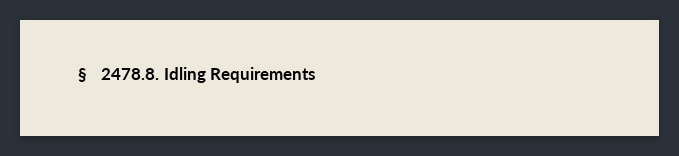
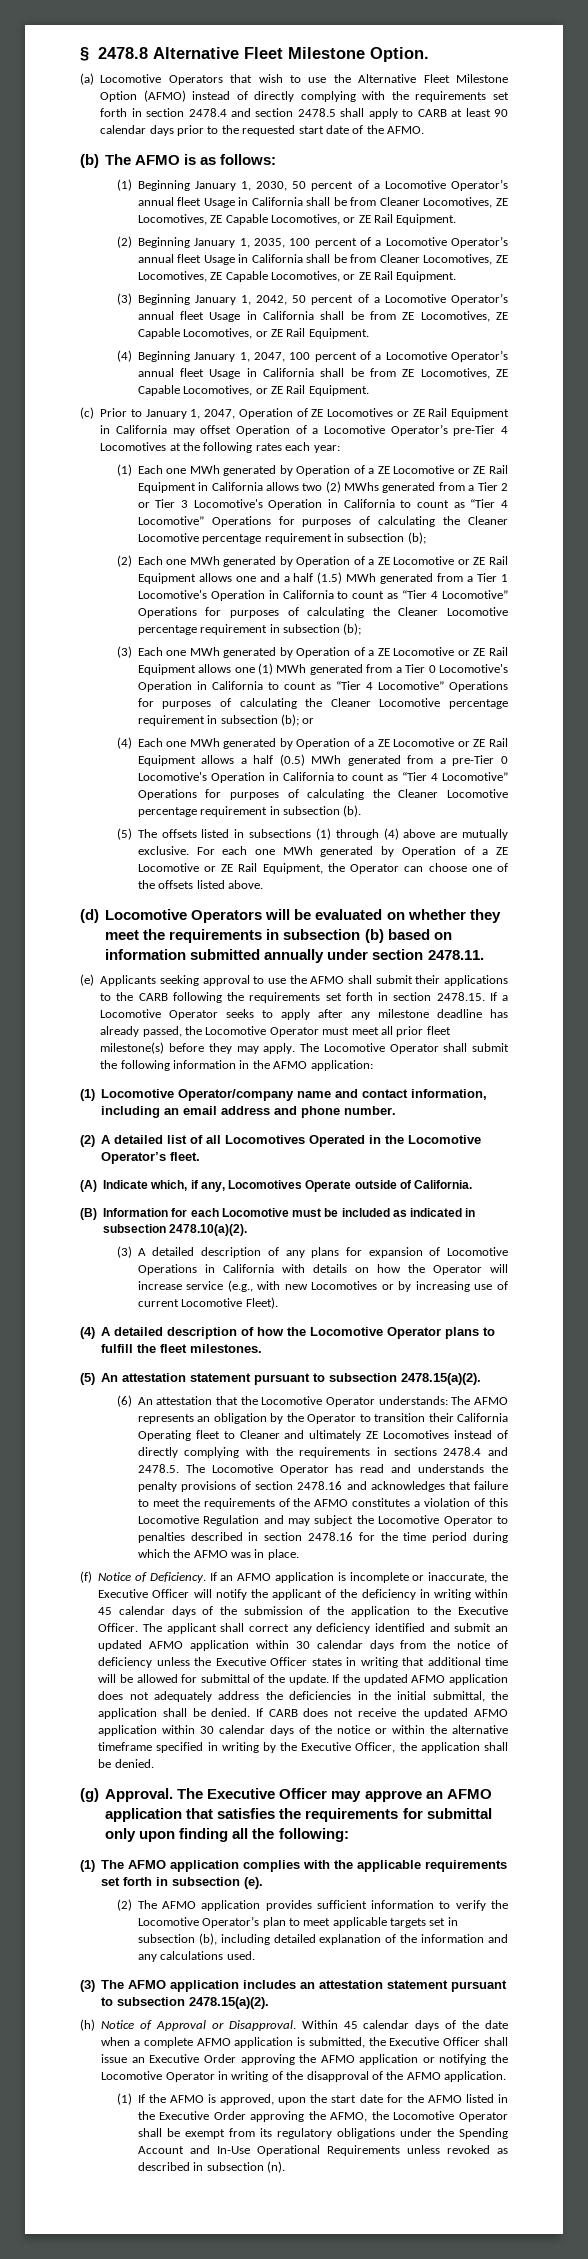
[101,67,315,83] 2478.8. Idling Requirements -> [98,47,430,62] [80,73,509,85] [100,90,509,102] [100,108,508,119] [100,125,424,136] [80,154,277,168] [116,179,508,191] [137,197,508,208] [137,214,457,225] [116,236,509,248] [137,254,508,265] [137,271,457,282] [116,293,508,305] [137,311,508,322] [137,328,369,339] [116,350,509,362] [137,368,508,379] [137,385,369,396] [80,407,510,419] [100,424,509,436] [100,442,340,453] [116,464,509,476] [137,481,509,493] [137,499,508,510] [137,516,509,527] [137,532,426,544] [116,555,509,567] [137,572,508,584] [137,590,508,601] [137,607,508,618] [137,623,362,635] [116,646,509,658] [137,663,509,675] [137,681,509,692] [137,698,508,709] [137,714,315,726] [116,737,509,749] [137,754,508,766] [137,772,508,783] [137,789,508,800] [137,805,362,817] [116,828,508,840] [137,846,508,857] [137,863,508,874] [137,880,263,889] [80,909,501,923] [105,929,452,943] [105,949,484,963] [80,974,509,986] [100,992,509,1003] [100,1009,509,1020] [100,1026,451,1037] [100,1042,509,1054] [100,1060,373,1071] [80,1089,488,1101] [101,1106,397,1118] [80,1135,482,1147] [101,1152,201,1164] [80,1180,473,1192] [80,1208,476,1220] [103,1224,248,1236] [116,1246,508,1258] [137,1264,509,1275] [137,1280,508,1292] [137,1297,278,1309] [80,1327,496,1339] [101,1344,263,1353] [80,1373,482,1385] [116,1395,509,1407] [137,1413,508,1424] [137,1430,508,1441] [137,1447,509,1458] [137,1464,509,1475] [137,1481,509,1492] [137,1498,509,1509] [137,1515,509,1526] [137,1532,509,1543] [137,1549,299,1560] [80,1571,509,1583] [98,1589,508,1600] [98,1606,508,1617] [98,1623,508,1634] [98,1640,508,1651] [98,1657,508,1668] [98,1674,508,1685] [98,1691,508,1702] [98,1708,508,1719] [98,1725,508,1736] [98,1742,508,1753] [98,1759,154,1768] [80,1788,492,1802] [105,1808,492,1822] [105,1828,349,1842] [80,1860,508,1872] [101,1877,264,1889] [116,1899,509,1911] [137,1916,458,1928] [137,1933,509,1945] [137,1951,255,1962] [80,1980,508,1992] [101,1997,270,2009] [80,2019,508,2031] [101,2037,508,2048] [101,2054,508,2065] [101,2071,506,2082] [116,2093,508,2105] [137,2111,509,2122] [137,2128,509,2139] [137,2145,508,2156] [137,2161,285,2173] 2478.8 Alternative Fleet Milestone Option. // (a) Locomotive Operators that wish to use the Alternative Fleet Milestone Option (AFMO) instead of directly complying with the requirements set forth in section 2478.4 and section 2478.5 shall apply to CARB at least 90 calendar days prior to the requested start date of the AFMO. // (b) The AFMO is as follows: // (1) Beginning January 1, 2030, 50 percent of a Locomotive Operator’s annual fleet Usage in California shall be from Cleaner Locomotives, ZE Locomotives, ZE Capable Locomotives, or ZE Rail Equipment. // (2) Beginning January 1, 2035, 100 percent of a Locomotive Operator’s annual fleet Usage in California shall be from Cleaner Locomotives, ZE Locomotives, ZE Capable Locomotives, or ZE Rail Equipment. // (3) Beginning January 1, 2042, 50 percent of a Locomotive Operator’s annual fleet Usage in California shall be from ZE Locomotives, ZE Capable Locomotives, or ZE Rail Equipment. // (4) Beginning January 1, 2047, 100 percent of a Locomotive Operator’s annual fleet Usage in California shall be from ZE Locomotives, ZE Capable Locomotives, or ZE Rail Equipment. // (c) Prior to January 1, 2047, Operation of ZE Locomotives or ZE Rail Equipment in California may offset Operation of a Locomotive Operator’s pre-Tier 4 Locomotives at the following rates each year: // (1) Each one MWh generated by Operation of a ZE Locomotive or ZE Rail Equipment in California allows two (2) MWhs generated from a Tier 2 or Tier 3 Locomotive's Operation in California to count as “Tier 4 Locomotive” Operations for purposes of calculating the Cleaner Locomotive percentage requirement in subsection (b); // (2) Each one MWh generated by Operation of a ZE Locomotive or ZE Rail Equipment allows one and a half (1.5) MWh generated from a Tier 1 Locomotive's Operation in California to count as “Tier 4 Locomotive” Operations for purposes of calculating the Cleaner Locomotive percentage requirement in subsection (b); // (3) Each one MWh generated by Operation of a ZE Locomotive or ZE Rail Equipment allows one (1) MWh generated from a Tier 0 Locomotive's Operation in California to count as “Tier 4 Locomotive” Operations for purposes of calculating the Cleaner Locomotive percentage requirement in subsection (b); or // (4) Each one MWh generated by Operation of a ZE Locomotive or ZE Rail Equipment allows a half (0.5) MWh generated from a pre-Tier 0 Locomotive's Operation in California to count as “Tier 4 Locomotive” Operations for purposes of calculating the Cleaner Locomotive percentage requirement in subsection (b). // (5) The offsets listed in subsections (1) through (4) above are mutually exclusive. For each one MWh generated by Operation of a ZE Locomotive or ZE Rail Equipment, the Operator can choose one of the offsets listed above. // (d) Locomotive Operators will be evaluated on whether they meet the requirements in subsection (b) based on information submitted annually under section 2478.11. // (e) Applicants seeking approval to use the AFMO shall submit their applications to the CARB following the requirements set forth in section 2478.15. If a Locomotive Operator seeks to apply after any milestone deadline has already passed, the Locomotive Operator must meet all prior fleet milestone(s) before they may apply. The Locomotive Operator shall submit the following information in the AFMO application: // (1) Locomotive Operator/company name and contact information, including an email address and phone number. // (2) A detailed list of all Locomotives Operated in the Locomotive Operator’s fleet. // (A) Indicate which, if any, Locomotives Operate outside of California. // (B) Information for each Locomotive must be included as indicated in subsection 2478.10(a)(2). // (3) A detailed description of any plans for expansion of Locomotive Operations in California with details on how the Operator will increase service (e.g., with new Locomotives or by increasing use of current Locomotive Fleet). // (4) A detailed description of how the Locomotive Operator plans to fulfill the fleet milestones. // (5) An attestation statement pursuant to subsection 2478.15(a)(2). // (6) An attestation that the Locomotive Operator understands: The AFMO represents an obligation by the Operator to transition their California Operating fleet to Cleaner and ultimately ZE Locomotives instead of directly complying with the requirements in sections 2478.4 and 2478.5. The Locomotive Operator has read and understands the penalty provisions of section 2478.16 and acknowledges that failure to meet the requirements of the AFMO constitutes a violation of this Locomotive Regulation and may subject the Locomotive Operator to penalties described in section 2478.16 for the time period during which the AFMO was in place. // (f) Notice of Deficiency. If an AFMO application is incomplete or inaccurate, the Executive Officer will notify the applicant of the deficiency in writing within 45 calendar days of the submission of the application to the Executive Officer. The applicant shall correct any deficiency identified and submit an updated AFMO application within 30 calendar days from the notice of deficiency unless the Executive Officer states in writing that additional time will be allowed for submittal of the update. If the updated AFMO application does not adequately address the deficiencies in the initial submittal, the application shall be denied. If CARB does not receive the updated AFMO application within 30 calendar days of the notice or within the alternative timeframe specified in writing by the Executive Officer, the application shall be denied. // (g) Approval. The Executive Officer may approve an AFMO application that satisfies the requirements for submittal only upon finding all the following: // (1) The AFMO application complies with the applicable requirements set forth in subsection (e). // (2) The AFMO application provides sufficient information to verify the Locomotive Operator’s plan to meet applicable targets set in subsection (b), including detailed explanation of the information and any calculations used. // (3) The AFMO application includes an attestation statement pursuant to subsection 2478.15(a)(2). // (h) Notice of Approval or Disapproval. Within 45 calendar days of the date when a complete AFMO application is submitted, the Executive Officer shall issue an Executive Order approving the AFMO application or notifying the Locomotive Operator in writing of the disapproval of the AFMO application. // (1) If the AFMO is approved, upon the start date for the AFMO listed in the Executive Order approving the AFMO, the Locomotive Operator shall be exempt from its regulatory obligations under the Spending Account and In-Use Operational Requirements unless revoked as described in subsection (n).

